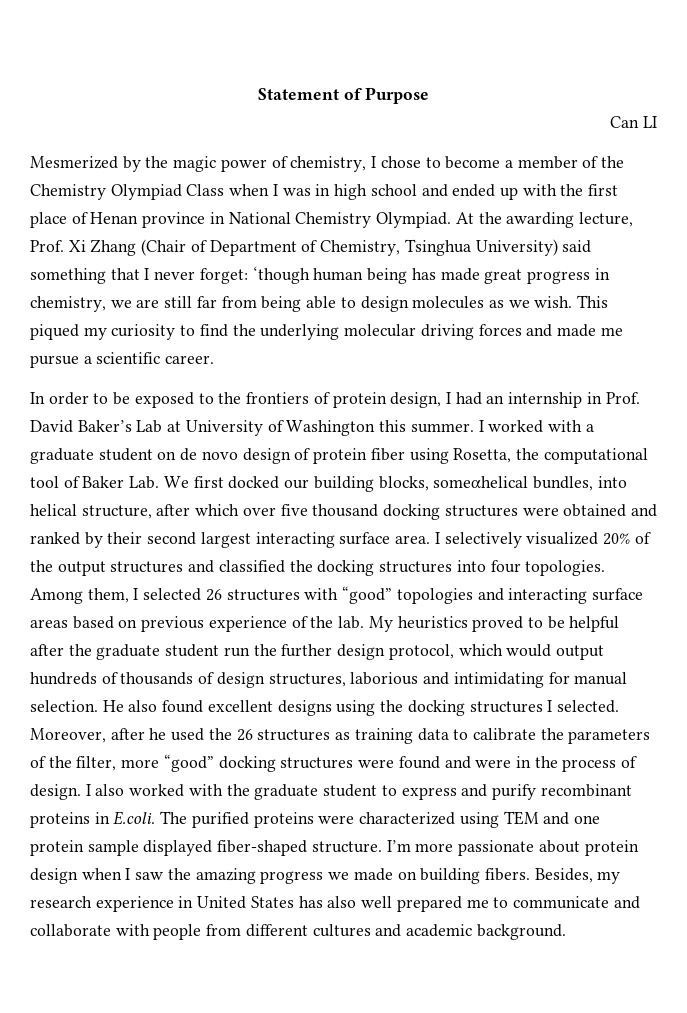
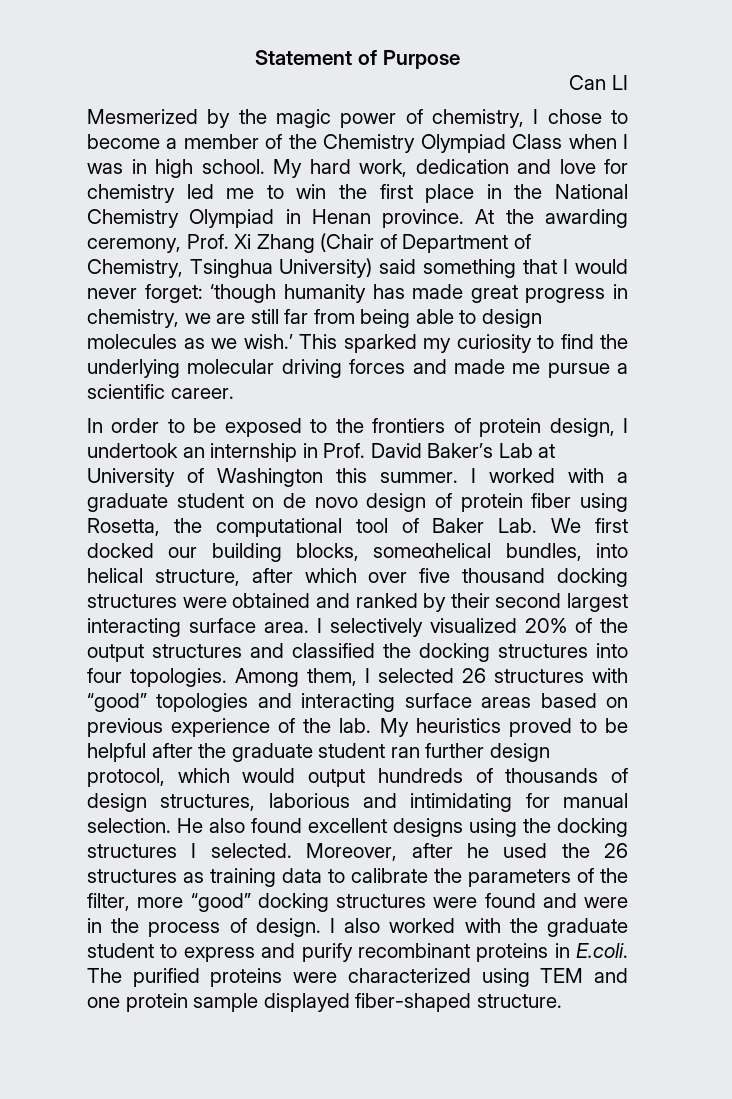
[370,184,619,200] [30,212,452,228] school and ended up with the first place of Henan province in National Chemistry Olympiad. -> [201,159,628,178] [87,184,629,203] [87,209,465,228] school. My hard work, dedication and love for chemistry led me to win the first place in the National Chemistry Olympiad in Henan province.
[578,212,633,227] lecture, -> [87,238,181,253] ceremony,
(150, 274) none -> [575,259,628,274] would
[313,268,408,284] human being -> [283,284,366,303] humanity
[534,295,609,308] [30,324,79,340] wish. This piqued -> [243,334,417,353] wish.’ This sparked
[455,392,482,405] had -> [87,443,178,458] undertook
[223,644,277,657] run the -> [390,747,420,758] ran
[386,840,639,856] [30,868,621,884] [30,896,640,912] [30,924,566,940] I’m more passionate about protein design when I saw the amazing progress we made on building fibers. Besides, my research experience in United States has also well prepared me to communicate and collaborate with people from different cultures and academic background. -> (562, 1001) none

